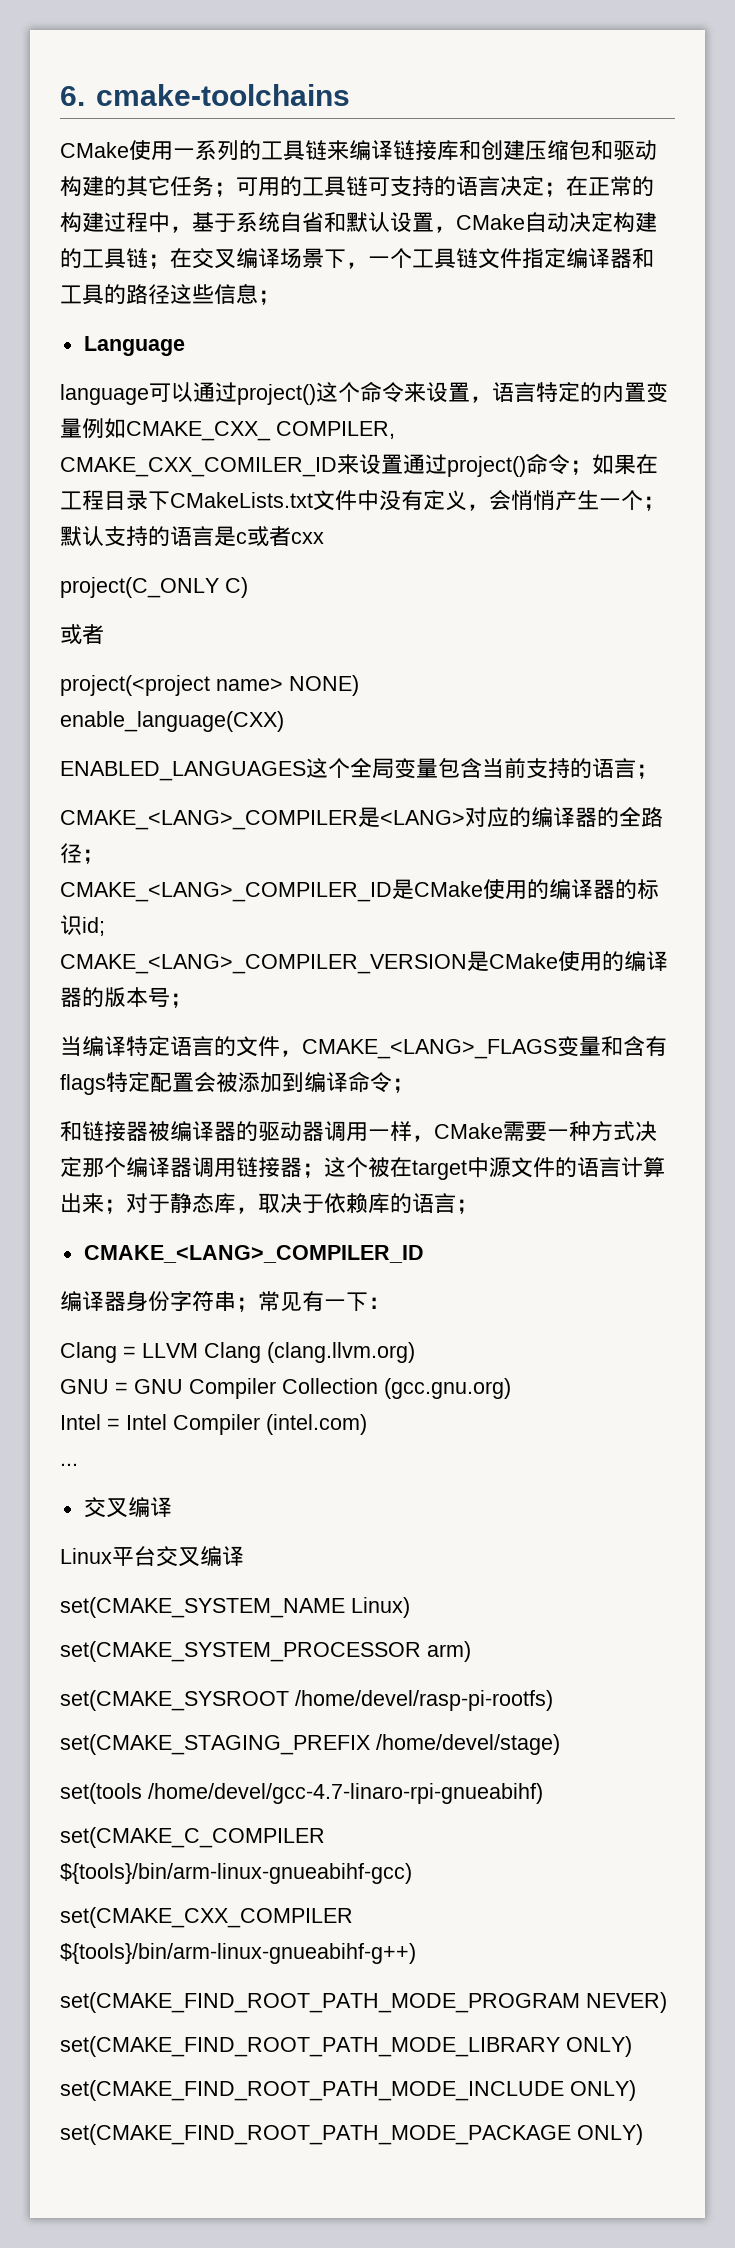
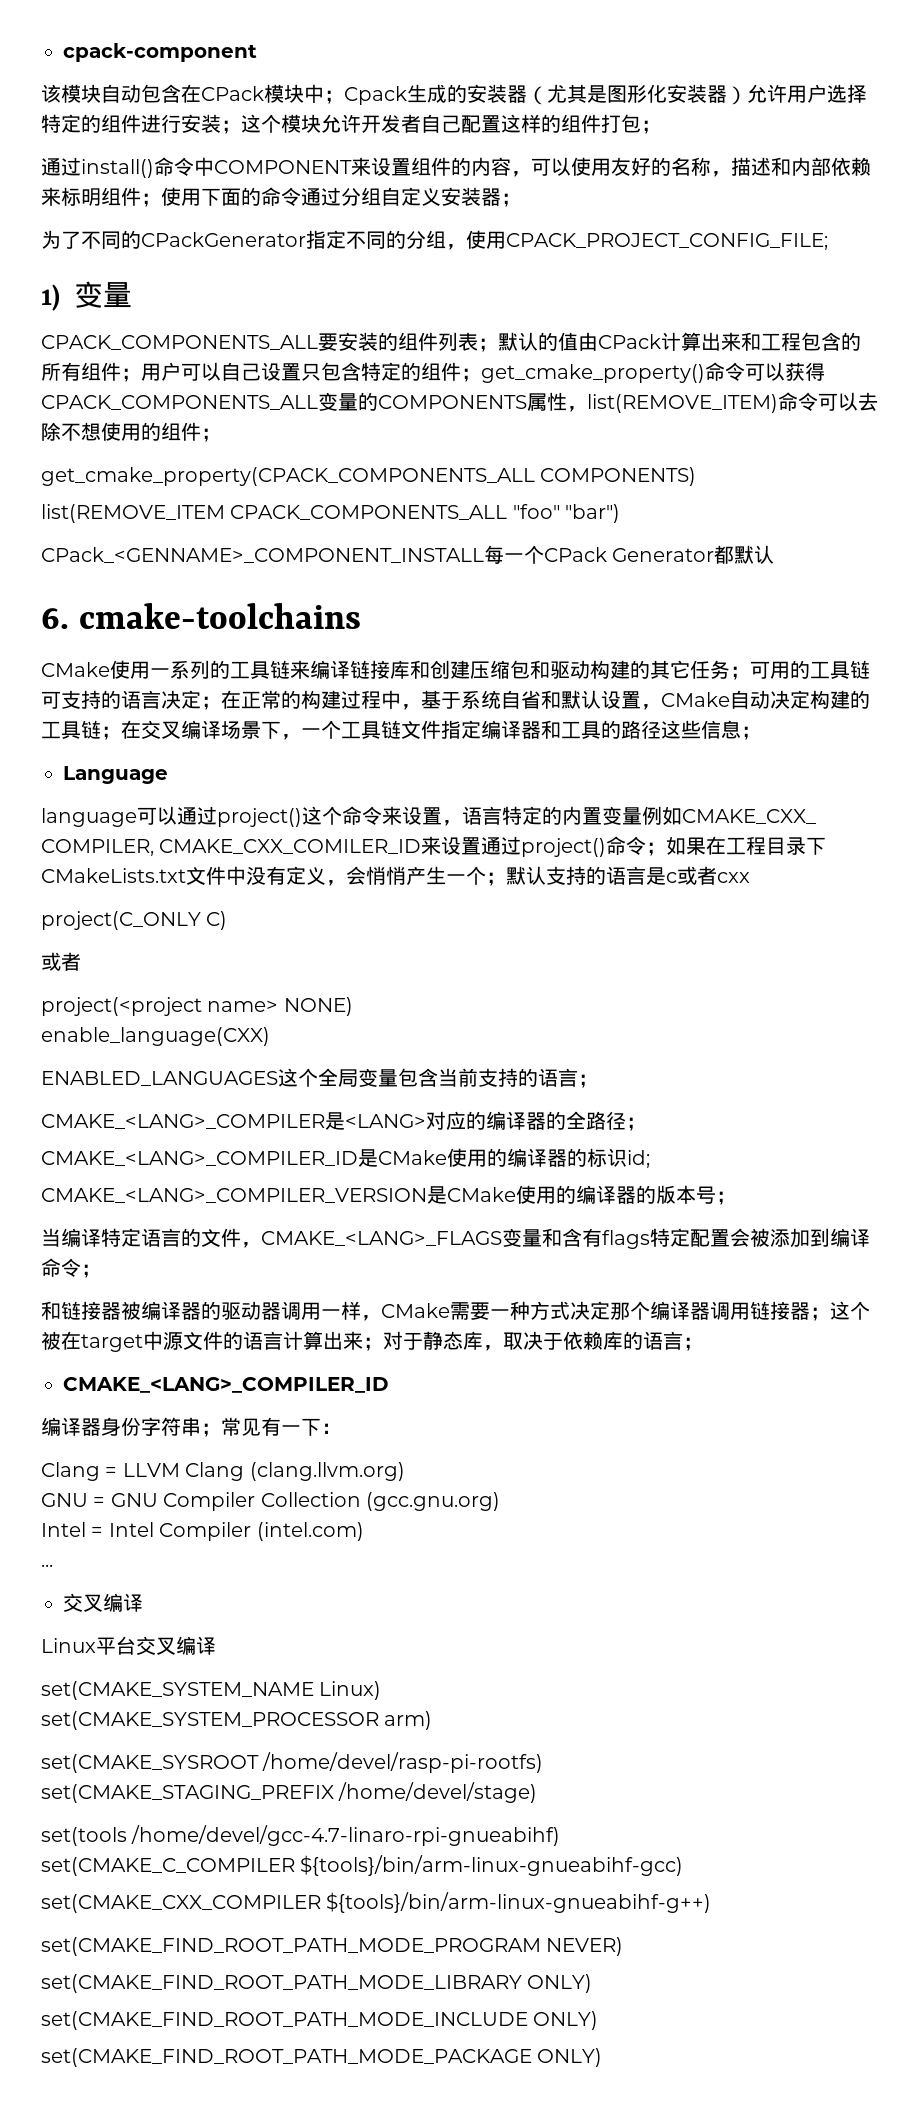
(60, 96) none -> [63,43,257,62] [41,84,867,105] [41,114,661,134] [41,157,871,178] [41,187,521,207] [41,230,828,250] [41,281,132,311] [41,332,861,352] [41,362,825,383] [41,392,878,413] [41,422,221,442] [41,467,697,486] [41,504,621,523] [41,545,775,564] cpack-component // 该模块自动包含在CPack模块中；Cpack生成的安装器（尤其是图形化安装器）允许用户选择特定的组件进行安装；这个模块允许开发者自己配置这样的组件打包； // 通过install()命令中COMPONENT来设置组件的内容，可以使用友好的名称，描述和内部依赖来标明组件；使用下面的命令通过分组自定义安装器； // 为了不同的CPackGenerator指定不同的分组，使用CPACK_PROJECT_CONFIG_FILE; // 1)变量 // CPACK_COMPONENTS_ALL要安装的组件列表；默认的值由CPack计算出来和工程包含的所有组件；用户可以自己设置只包含特定的组件；get_cmake_property()命令可以获得CPACK_COMPONENTS_ALL变量的COMPONENTS属性，list(REMOVE_ITEM)命令可以去除不想使用的组件； // get_cmake_property(CPACK_COMPONENTS_ALL COMPONENTS) // list(REMOVE_ITEM CPACK_COMPONENTS_ALL "foo" "bar") // CPack_<GENNAME>_COMPONENT_INSTALL每一个CPack Generator都默认 //

